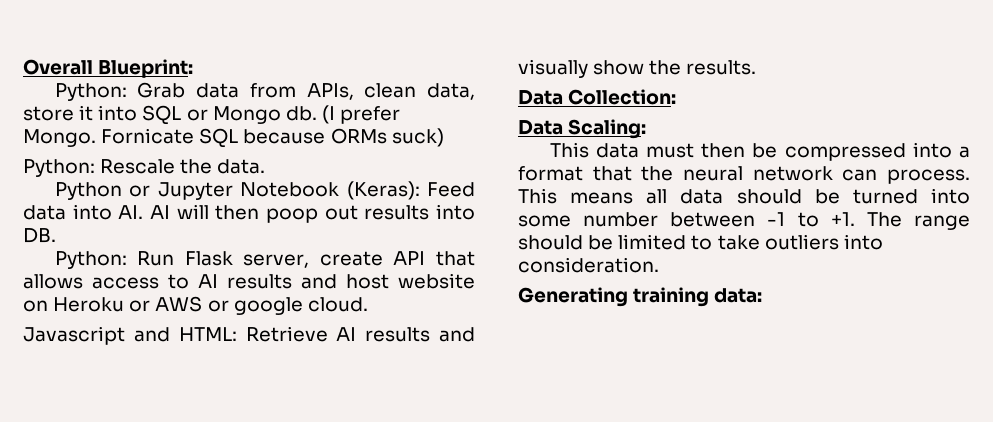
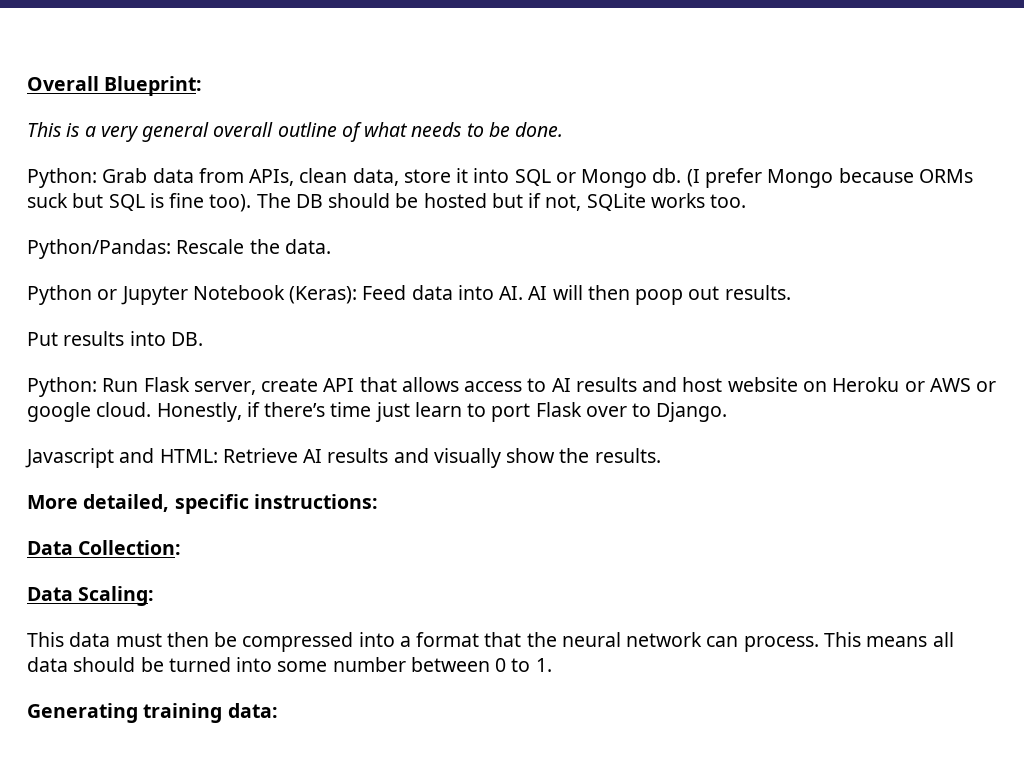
(194, 68) none -> [27,122,564,142] // This is a very general overall outline of what needs to be done.
[23,128,444,148] [23,159,95,177] Mongo. Fornicate SQL because ORMs suck) // Python: -> [767,168,973,188] [27,193,747,212] [27,239,171,259] Mongo because ORMs suck but SQL is fine too). The DB should be hosted but if not, SQLite works too. // Python/Pandas:
(358, 212) none -> [724,285,791,300] [27,332,58,346] results. // Put
(368, 304) none -> [156,402,728,422] Honestly, if there’s time just learn to port Flask over to Django.
(757, 67) none -> [27,494,378,514] // More detailed, specific instructions:
[767,212,970,230] [518,234,883,250] [518,257,659,273] -1 to +1. The range should be limited to take outliers into consideration. -> [495,658,552,672] 0 to 1.

